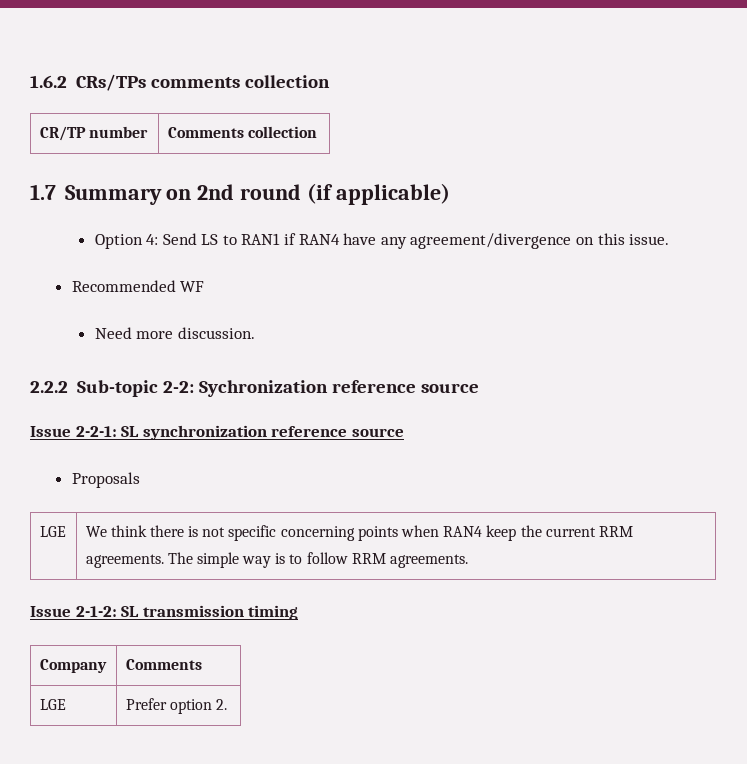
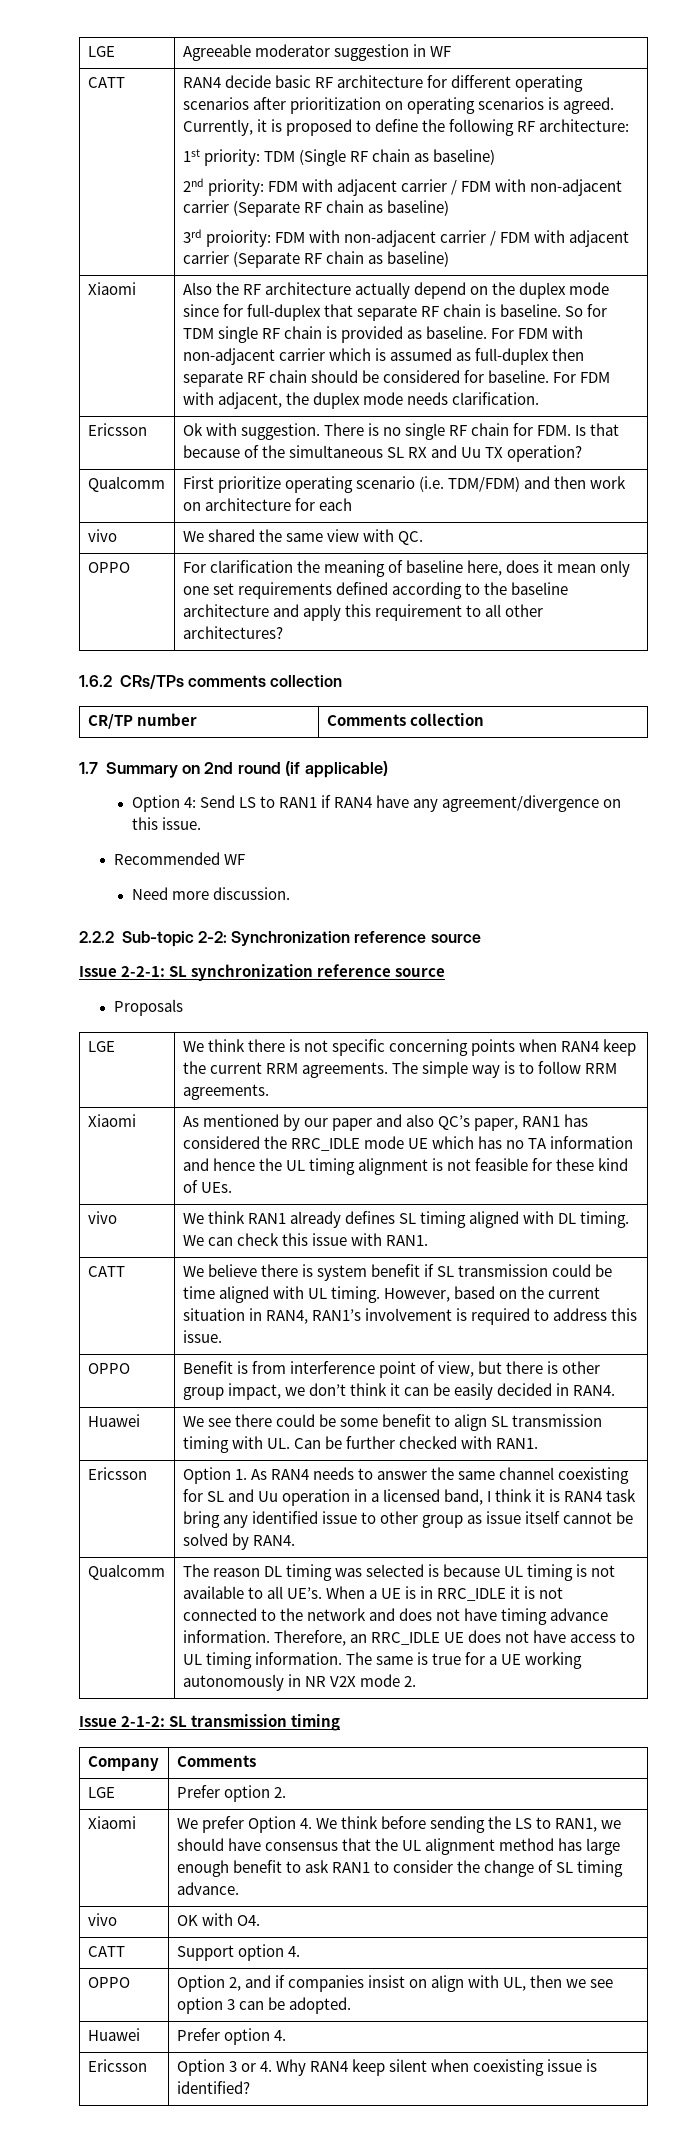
(30, 81) none -> [87,46,115,57] [182,44,451,61] [87,77,125,88] [182,75,583,92] [182,97,614,114] [182,119,630,136] [182,149,495,166] [182,178,623,196] [182,200,449,217] [182,229,630,247] [182,251,449,268] [87,282,136,295] [182,282,610,299] [182,304,608,321] [182,326,584,343] [182,348,584,365] [182,370,611,387] [182,392,539,409] [87,423,147,436] [182,423,620,440] [182,445,583,462] [87,476,165,492] [182,476,627,493] [182,498,352,511] [87,529,117,542] [182,529,423,545] [87,562,130,573] [182,560,631,577] [182,582,568,599] [182,604,543,621] [182,626,283,639] LGE | Agreeable moderator suggestion in WF // CATT | RAN4 decide basic RF architecture for different operating scenarios after prioritization on operating scenarios is agreed. Currently, it is proposed to define the following RF architecture: // 1st priority: TDM (Single RF chain as baseline) // 2nd priority: FDM with adjacent carrier / FDM with non-adjacent carrier (Separate RF chain as baseline) // 3rd proiority: FDM with non-adjacent carrier / FDM with adjacent carrier (Separate RF chain as baseline) // Xiaomi | Also the RF architecture actually depend on the duplex mode since for full-duplex that separate RF chain is baseline. So for TDM single RF chain is provided as baseline. For FDM with non-adjacent carrier which is assumed as full-duplex then separate RF chain should be considered for baseline. For FDM with adjacent, the duplex mode needs clarification. // Ericsson | Ok with suggestion. There is no single RF chain for FDM. Is that because of the simultaneous SL RX and Uu TX operation? // Qualcomm | First prioritize operating scenario (i.e. TDM/FDM) and then work on architecture for each // vivo | We shared the same view with QC. // OPPO | For clarification the meaning of baseline here, does it mean only one set requirements defined according to the baseline architecture and apply this requirement to all other architectures? //
[198,380,328,397] Sychronization -> [231,931,351,946] Synchronization
(469, 561) none -> [87,1114,136,1127] [182,1114,589,1131] [182,1136,634,1151] [182,1158,629,1175] [182,1180,232,1193] [87,1211,117,1224] [182,1211,630,1228] [182,1233,428,1246] [87,1266,125,1277] [182,1264,613,1281] [182,1286,601,1303] [182,1308,638,1325] [182,1330,222,1343] [87,1363,130,1374] [182,1361,601,1378] [182,1383,616,1400] [87,1414,140,1427] [182,1414,603,1431] [182,1436,539,1453] [87,1467,147,1480] [182,1467,630,1484] [182,1489,637,1506] [182,1511,634,1528] [182,1533,295,1550] [87,1564,165,1580] [182,1564,616,1581] [182,1586,564,1601] [182,1608,609,1625] [182,1630,636,1646] [182,1652,583,1669] [182,1674,416,1691] // Xiaomi | As mentioned by our paper and also QC’s paper, RAN1 has considered the RRC_IDLE mode UE which has no TA information and hence the UL timing alignment is not feasible for these kind of UEs. // vivo | We think RAN1 already defines SL timing aligned with DL timing. We can check this issue with RAN1. // CATT | We believe there is system benefit if SL transmission could be time aligned with UL timing. However, based on the current situation in RAN4, RAN1’s involvement is required to address this issue. // OPPO | Benefit is from interference point of view, but there is other group impact, we don’t think it can be easily decided in RAN4. // Huawei | We see there could be some benefit to align SL transmission timing with UL. Can be further checked with RAN1. // Ericsson | Option 1. As RAN4 needs to answer the same channel coexisting for SL and Uu operation in a licensed band, I think it is RAN4 task bring any identified issue to other group as issue itself cannot be solved by RAN4. // Qualcomm | The reason DL timing was selected is because UL timing is not available to all UE’s. When a UE is in RRC_IDLE it is not connected to the network and does not have timing advance information. Therefore, an RRC_IDLE UE does not have access to UL timing information. The same is true for a UE working autonomously in NR V2X mode 2.
(227, 704) none -> [87,1816,136,1829] [176,1816,622,1833] [176,1838,621,1855] [176,1860,624,1877] [176,1882,239,1895] [87,1913,117,1926] [176,1913,260,1926] [87,1946,125,1957] [176,1944,300,1961] [87,1977,130,1988] [176,1975,614,1992] [176,1997,351,2014] [87,2028,140,2041] [176,2028,286,2045] [87,2059,147,2072] [176,2059,598,2076] [176,2081,250,2094] // Xiaomi | We prefer Option 4. We think before sending the LS to RAN1, we should have consensus that the UL alignment method has large enough benefit to ask RAN1 to consider the change of SL timing advance. // vivo | OK with O4. // CATT | Support option 4. // OPPO | Option 2, and if companies insist on align with UL, then we see option 3 can be adopted. // Huawei | Prefer option 4. // Ericsson | Option 3 or 4. Why RAN4 keep silent when coexisting issue is identified?

